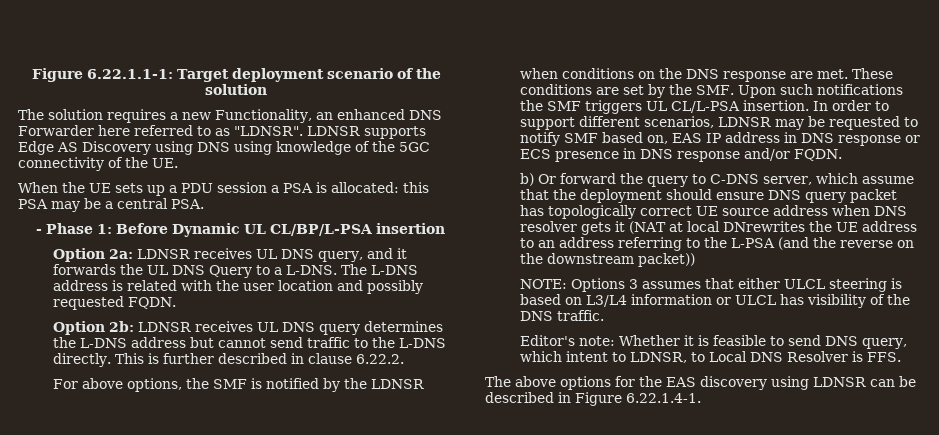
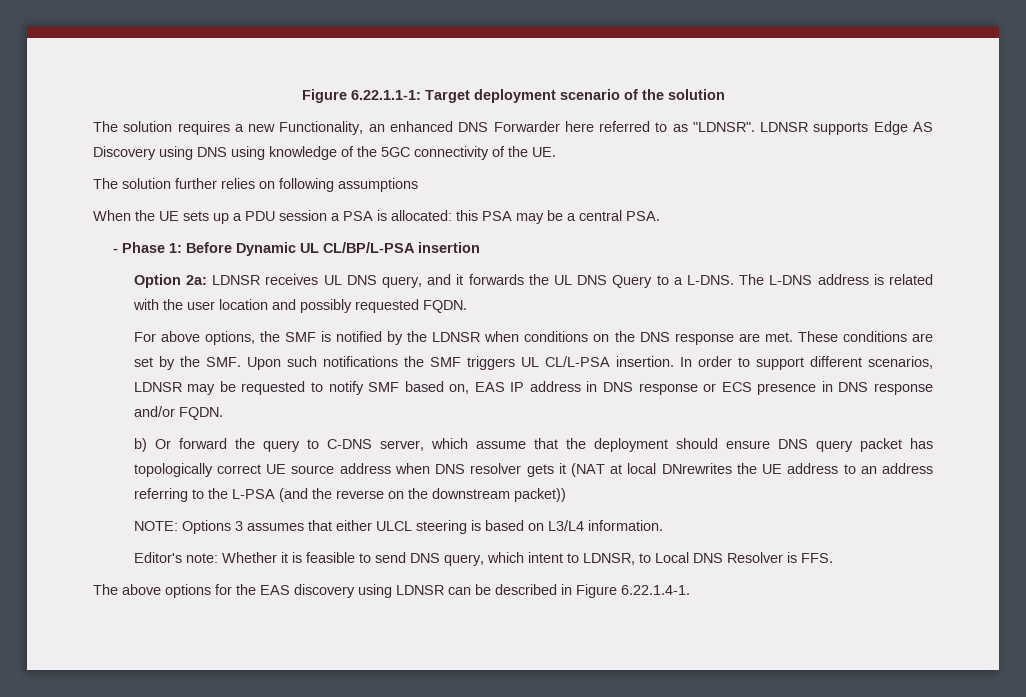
(178, 163) none -> [93,178,418,192] // The solution further relies on following assumptions
[53,321,444,335] [53,337,447,348] [53,353,405,367] // Option 2b: LDNSR receives UL DNS query determines the L-DNS address but cannot send traffic to the L-DNS directly. This is further described in clause 6.22.2. -> (467, 306) none
[631,294,911,308] [520,310,605,321] information or ULCL has visibility of the DNS traffic. -> [587,520,663,531] information.

